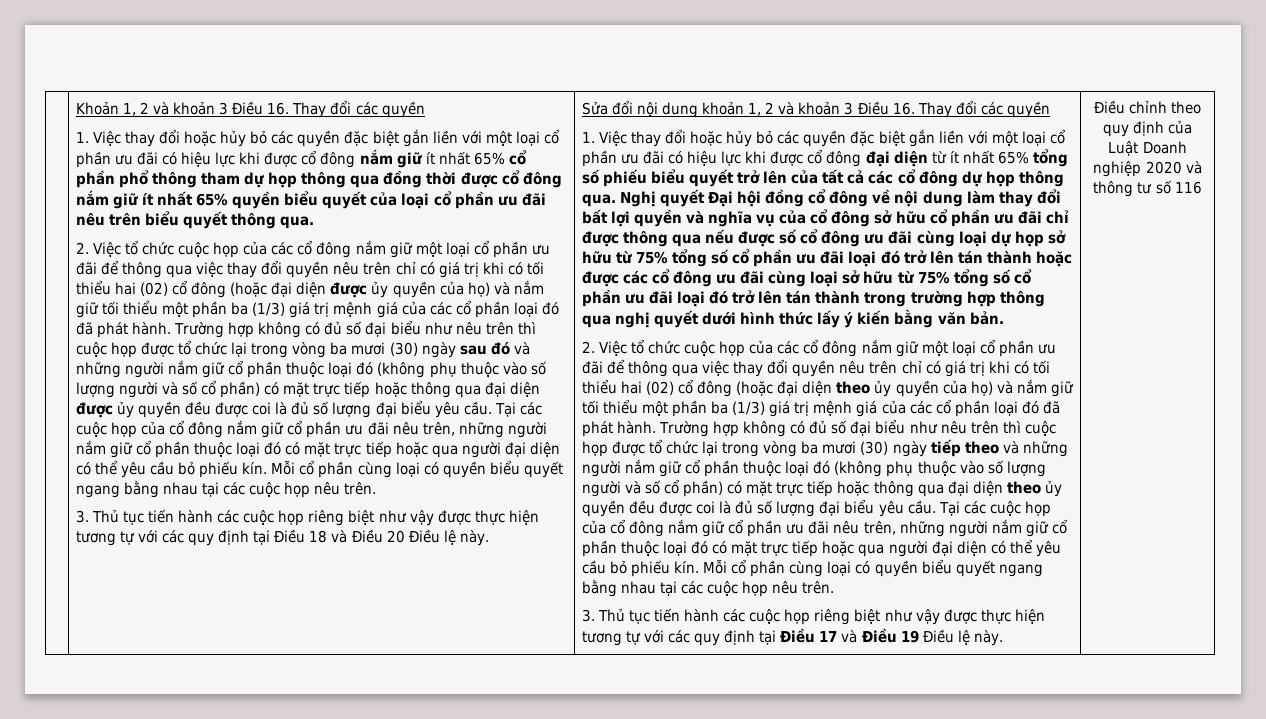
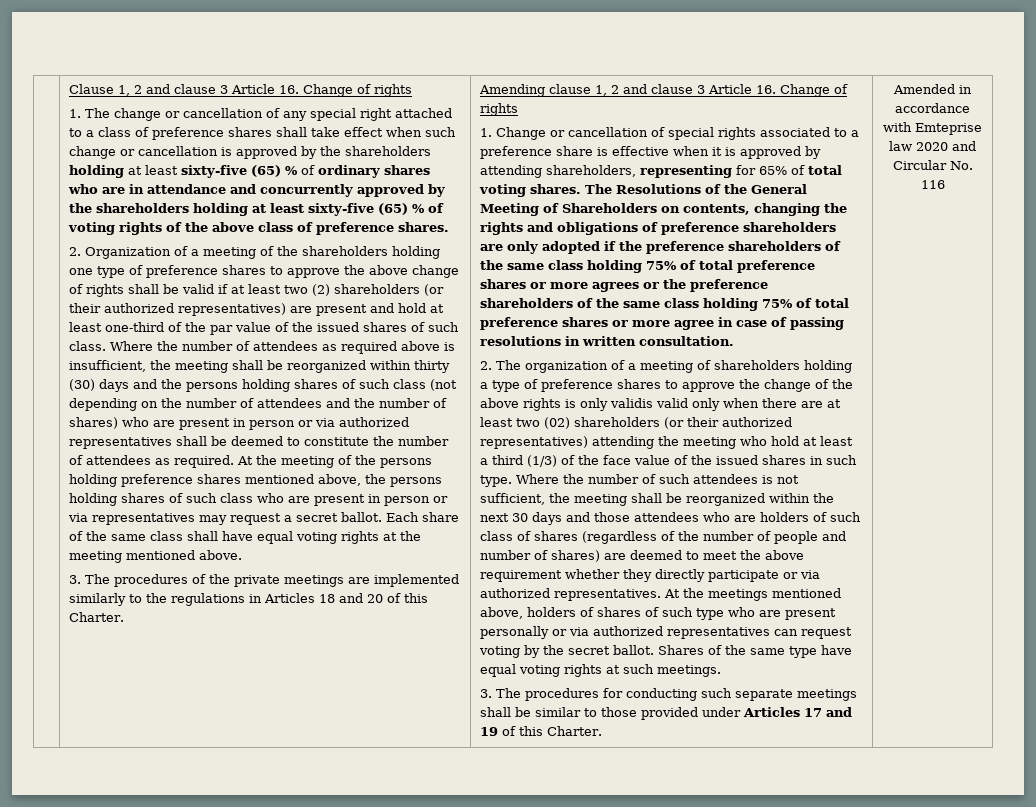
[76,100,425,118] [76,129,559,147] [76,149,527,168] [76,170,562,188] [76,190,546,209] [76,211,315,229] [76,240,550,258] [76,260,544,278] [76,280,544,298] [76,300,559,318] [76,320,536,338] [76,340,530,358] [76,360,547,378] [76,380,540,398] [76,400,542,418] [76,420,547,438] [76,440,560,458] [76,460,563,478] [76,480,377,498] [76,509,539,526] [76,529,489,546] [582,100,1050,118] [582,129,1065,147] [582,149,1068,167] [582,169,1064,187] [582,189,1061,207] [582,209,1069,227] [582,229,1066,247] [582,249,1072,267] [582,269,1032,287] [582,289,1045,307] [582,309,1004,328] [582,339,1056,357] [582,359,1050,377] [582,379,1074,397] [582,399,1060,417] [582,419,1056,437] [582,439,1068,457] [582,459,1046,477] [582,479,1062,497] [582,499,1051,517] [582,519,1067,537] [582,539,1061,557] [582,559,1043,577] [582,579,835,597] [582,608,1045,625] [582,628,1003,646] [1093,100,1202,114] [1102,120,1193,137] [1108,141,1187,156] [1093,161,1202,177] [1093,180,1172,197] | Khoản 1, 2 và khoản 3 Điều 16. Thay đổi các quyền // 1. Việc thay đổi hoặc hủy bỏ các quyền đặc biệt gắn liền với một loại cổ phần ưu đãi có hiệu lực khi được cổ đông nắm giữ ít nhất 65% cổ phần phổ thông tham dự họp thông qua đồng thời được cổ đông nắm giữ ít nhất 65% quyền biểu quyết của loại cổ phần ưu đãi nêu trên biểu quyết thông qua. // 2. Việc tổ chức cuộc họp của các cổ đông nắm giữ một loại cổ phần ưu đãi để thông qua việc thay đổi quyền nêu trên chỉ có giá trị khi có tối thiểu hai (02) cổ đông (hoặc đại diện được ủy quyền của họ) và nắm giữ tối thiểu một phần ba (1/3) giá trị mệnh giá của các cổ phần loại đó đã phát hành. Trường hợp không có đủ số đại biểu như nêu trên thì cuộc họp được tổ chức lại trong vòng ba mươi (30) ngày sau đó và những người nắm giữ cổ phần thuộc loại đó (không phụ thuộc vào số lượng người và số cổ phần) có mặt trực tiếp hoặc thông qua đại diện được ủy quyền đều được coi là đủ số lượng đại biểu yêu cầu. Tại các cuộc họp của cổ đông nắm giữ cổ phần ưu đãi nêu trên, những người nắm giữ cổ phần thuộc loại đó có mặt trực tiếp hoặc qua người đại diện có thể yêu cầu bỏ phiếu kín. Mỗi cổ phần cùng loại có quyền biểu quyết ngang bằng nhau tại các cuộc họp nêu trên. // 3. Thủ tục tiến hành các cuộc họp riêng biệt như vậy được thực hiện tương tự với các quy định tại Điều 18 và Điều 20 Điều lệ này. | Sửa đổi nội dung khoản 1, 2 và khoản 3 Điều 16. Thay đổi các quyền // 1. Việc thay đổi hoặc hủy bỏ các quyền đặc biệt gắn liền với một loại cổ phần ưu đãi có hiệu lực khi được cổ đông đại diện từ ít nhất 65% tổng số phiếu biểu quyết trở lên của tất cả các cổ đông dự họp thông qua. Nghị quyết Đại hội đồng cổ đông về nội dung làm thay đổi bất lợi quyền và nghĩa vụ của cổ đông sở hữu cổ phần ưu đãi chỉ được thông qua nếu được số cổ đông ưu đãi cùng loại dự họp sở hữu từ 75% tổng số cổ phần ưu đãi loại đó trở lên tán thành hoặc được các cổ đông ưu đãi cùng loại sở hữu từ 75% tổng số cổ phần ưu đãi loại đó trở lên tán thành trong trường hợp thông qua nghị quyết dưới hình thức lấy ý kiến bằng văn bản. // 2. Việc tổ chức cuộc họp của các cổ đông nắm giữ một loại cổ phần ưu đãi để thông qua việc thay đổi quyền nêu trên chỉ có giá trị khi có tối thiểu hai (02) cổ đông (hoặc đại diện theo ủy quyền của họ) và nắm giữ tối thiểu một phần ba (1/3) giá trị mệnh giá của các cổ phần loại đó đã phát hành. Trường hợp không có đủ số đại biểu như nêu trên thì cuộc họp được tổ chức lại trong vòng ba mươi (30) ngày tiếp theo và những người nắm giữ cổ phần thuộc loại đó (không phụ thuộc vào số lượng người và số cổ phần) có mặt trực tiếp hoặc thông qua đại diện theo ủy quyền đều được coi là đủ số lượng đại biểu yêu cầu. Tại các cuộc họp của cổ đông nắm giữ cổ phần ưu đãi nêu trên, những người nắm giữ cổ phần thuộc loại đó có mặt trực tiếp hoặc qua người đại diện có thể yêu cầu bỏ phiếu kín. Mỗi cổ phần cùng loại có quyền biểu quyết ngang bằng nhau tại các cuộc họp nêu trên. // 3. Thủ tục tiến hành các cuộc họp riêng biệt như vậy được thực hiện tương tự với các quy định tại Điều 17 và Điều 19 Điều lệ này. | Điều chỉnh theo quy định của Luật Doanh nghiệp 2020 và thông tư số -> [69,84,413,97] [69,108,453,121] [69,127,457,140] [69,146,432,159] [69,165,431,178] [68,184,446,197] [69,203,445,216] [68,222,450,235] [69,246,441,259] [69,265,460,278] [69,284,445,297] [69,303,445,316] [69,322,460,335] [69,341,456,354] [69,360,451,373] [69,379,458,392] [69,398,448,411] [69,417,410,430] [69,436,450,449] [69,455,433,468] [69,474,443,487] [69,493,449,506] [68,512,460,525] [69,531,422,544] [69,550,243,563] [69,574,460,587] [69,593,429,606] [69,612,125,622] [479,84,849,97] [480,103,519,116] [480,127,860,140] [480,146,822,159] [480,165,843,178] [479,184,808,197] [480,203,848,216] [480,222,837,235] [480,241,842,254] [480,260,816,273] [480,279,769,292] [480,298,850,311] [480,317,845,330] [480,336,735,346] [480,360,853,373] [480,379,854,392] [480,398,842,411] [480,417,793,429] [480,436,854,449] [480,455,858,467] [480,474,800,487] [480,493,835,506] [480,512,862,525] [480,531,847,544] [480,550,805,562] [480,569,821,582] [480,588,842,601] [480,607,837,620] [480,626,853,639] [479,645,853,658] [480,664,722,677] [480,688,858,701] [480,707,853,720] [480,726,603,736] [893,84,972,94] [895,103,970,113] [883,122,982,135] [889,141,976,151] [892,160,973,170] | Clause 1, 2 and clause 3 Article 16. Change of rights // 1. The change or cancellation of any special right attached to a class of preference shares shall take effect when such change or cancellation is approved by the shareholders holding at least sixty-five (65) % of ordinary shares who are in attendance and concurrently approved by the shareholders holding at least sixty-five (65) % of voting rights of the above class of preference shares. // 2. Organization of a meeting of the shareholders holding one type of preference shares to approve the above change of rights shall be valid if at least two (2) shareholders (or their authorized representatives) are present and hold at least one-third of the par value of the issued shares of such class. Where the number of attendees as required above is insufficient, the meeting shall be reorganized within thirty (30) days and the persons holding shares of such class (not depending on the number of attendees and the number of shares) who are present in person or via authorized representatives shall be deemed to constitute the number of attendees as required. At the meeting of the persons holding preference shares mentioned above, the persons holding shares of such class who are present in person or via representatives may request a secret ballot. Each share of the same class shall have equal voting rights at the meeting mentioned above. // 3. The procedures of the private meetings are implemented similarly to the regulations in Articles 18 and 20 of this Charter. | Amending clause 1, 2 and clause 3 Article 16. Change of rights // 1. Change or cancellation of special rights associated to a preference share is effective when it is approved by attending shareholders, representing for 65% of total voting shares. The Resolutions of the General Meeting of Shareholders on contents, changing the rights and obligations of preference shareholders are only adopted if the preference shareholders of the same class holding 75% of total preference shares or more agrees or the preference shareholders of the same class holding 75% of total preference shares or more agree in case of passing resolutions in written consultation. // 2. The organization of a meeting of shareholders holding a type of preference shares to approve the change of the above rights is only validis valid only when there are at least two (02) shareholders (or their authorized representatives) attending the meeting who hold at least a third (1/3) of the face value of the issued shares in such type. Where the number of such attendees is not sufficient, the meeting shall be reorganized within the next 30 days and those attendees who are holders of such class of shares (regardless of the number of people and number of shares) are deemed to meet the above requirement whether they directly participate or via authorized representatives. At the meetings mentioned above, holders of shares of such type who are present personally or via authorized representatives can request voting by the secret ballot. Shares of the same type have equal voting rights at such meetings. // 3. The procedures for conducting such separate meetings shall be similar to those provided under Articles 17 and 19 of this Charter. | Amended in accordance with Emteprise law 2020 and Circular No.

